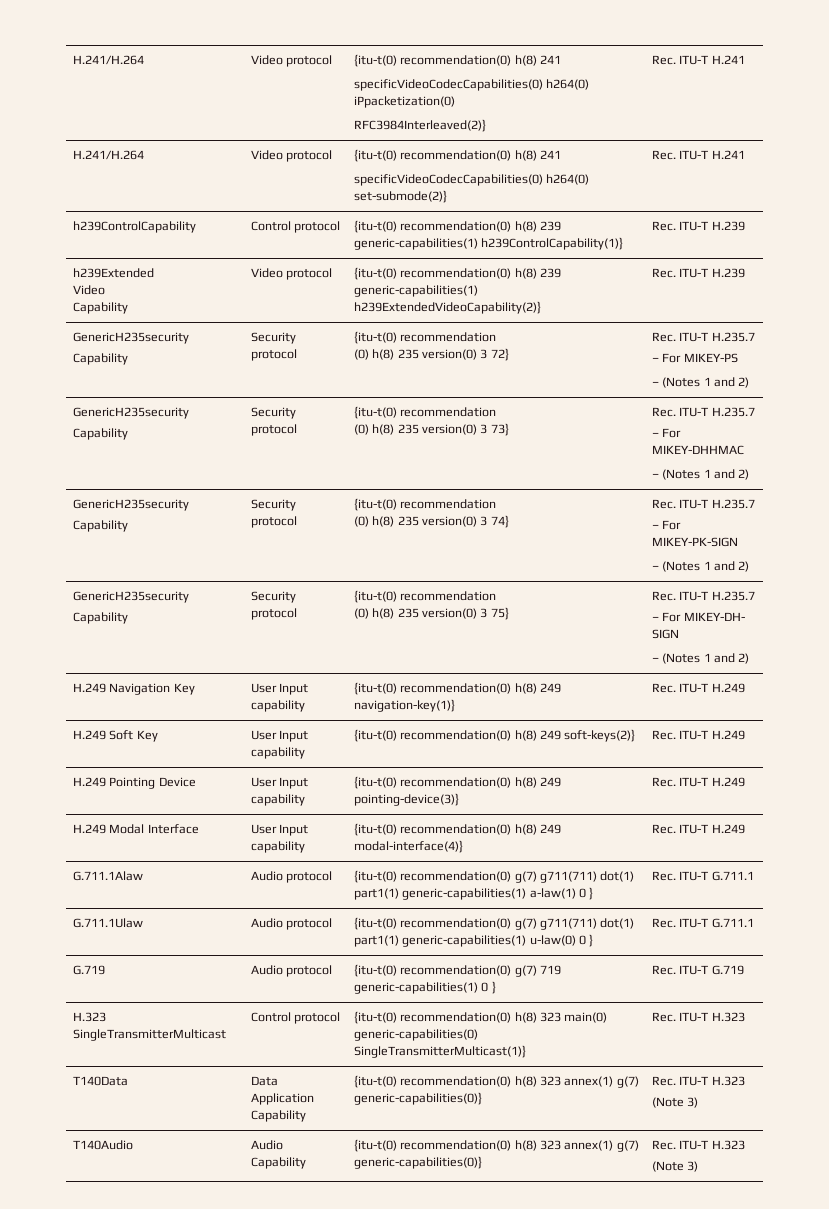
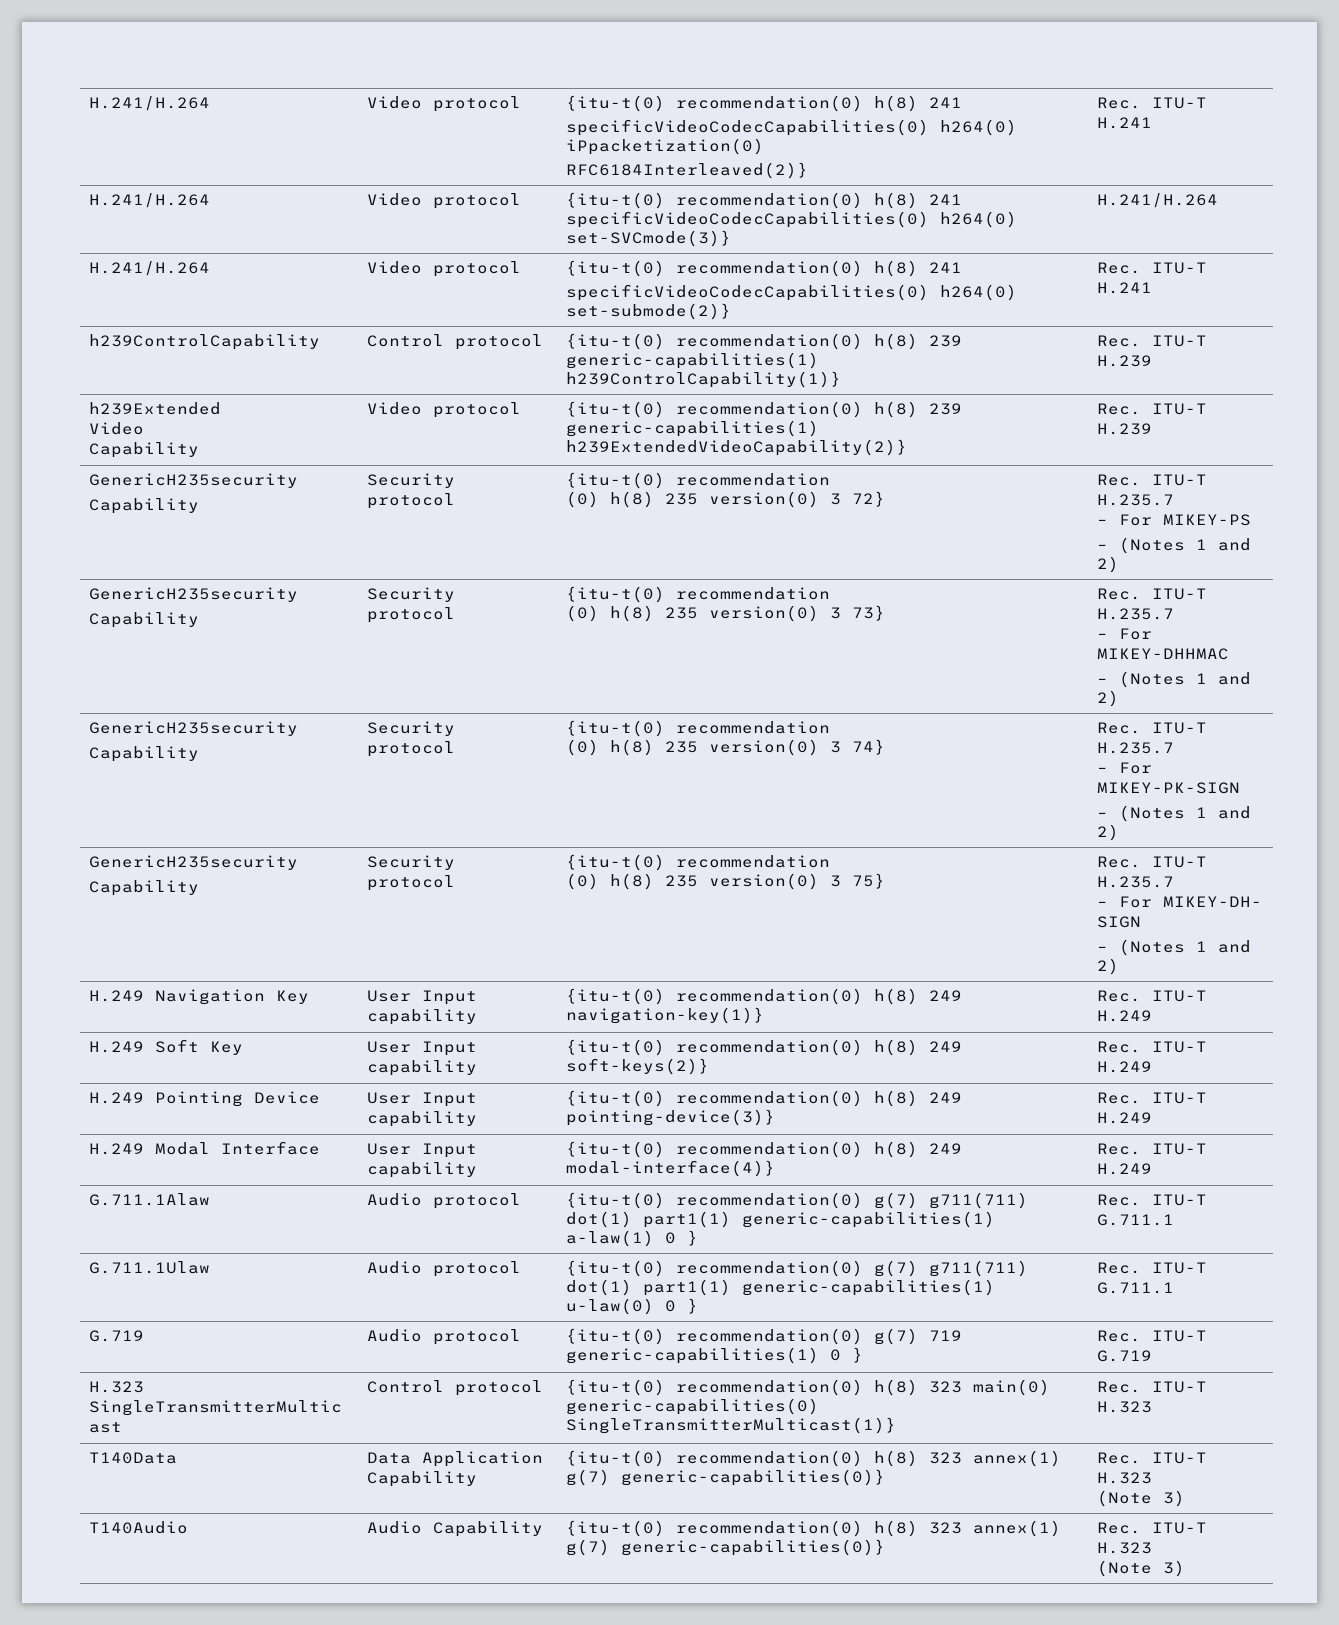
[353,119,486,132] [651,55,745,65] RFC3984Interleaved(2)} | Rec. ITU-T H.241 -> [566,162,809,179] [1097,97,1208,109] [1097,117,1153,129] [89,193,211,208] [367,193,522,209] [566,192,963,209] [566,211,1018,228] [566,230,732,247] [1097,193,1219,208] RFC6184Interleaved(2)} | Rec. ITU-T H.241 // H.241/H.264 | Video protocol | {itu-t(0) recommendation(0) h(8) 241 specificVideoCodecCapabilities(0) h264(0) set-SVCmode(3)} | H.241/H.264

